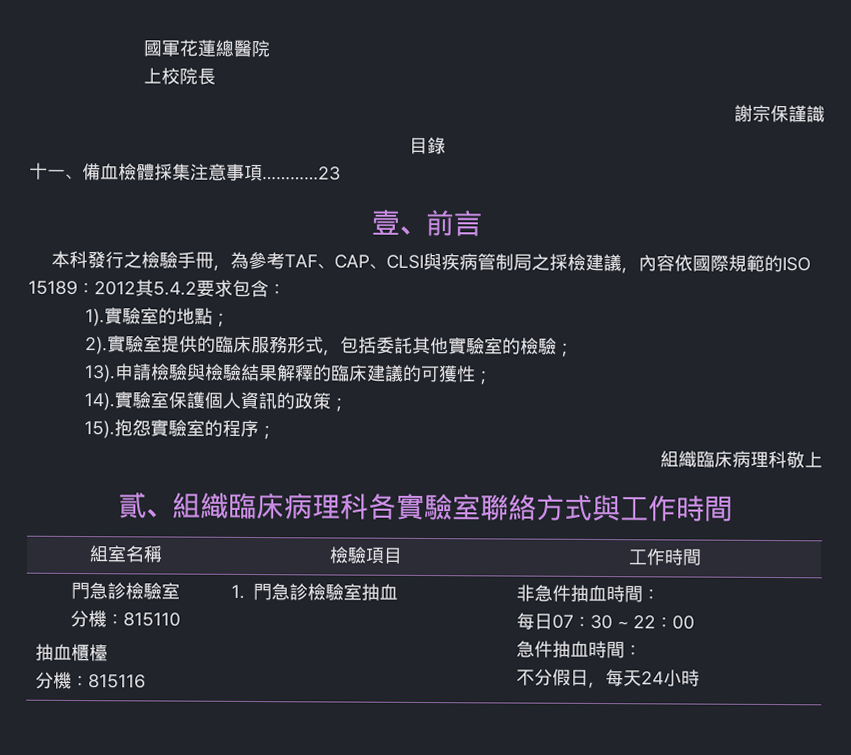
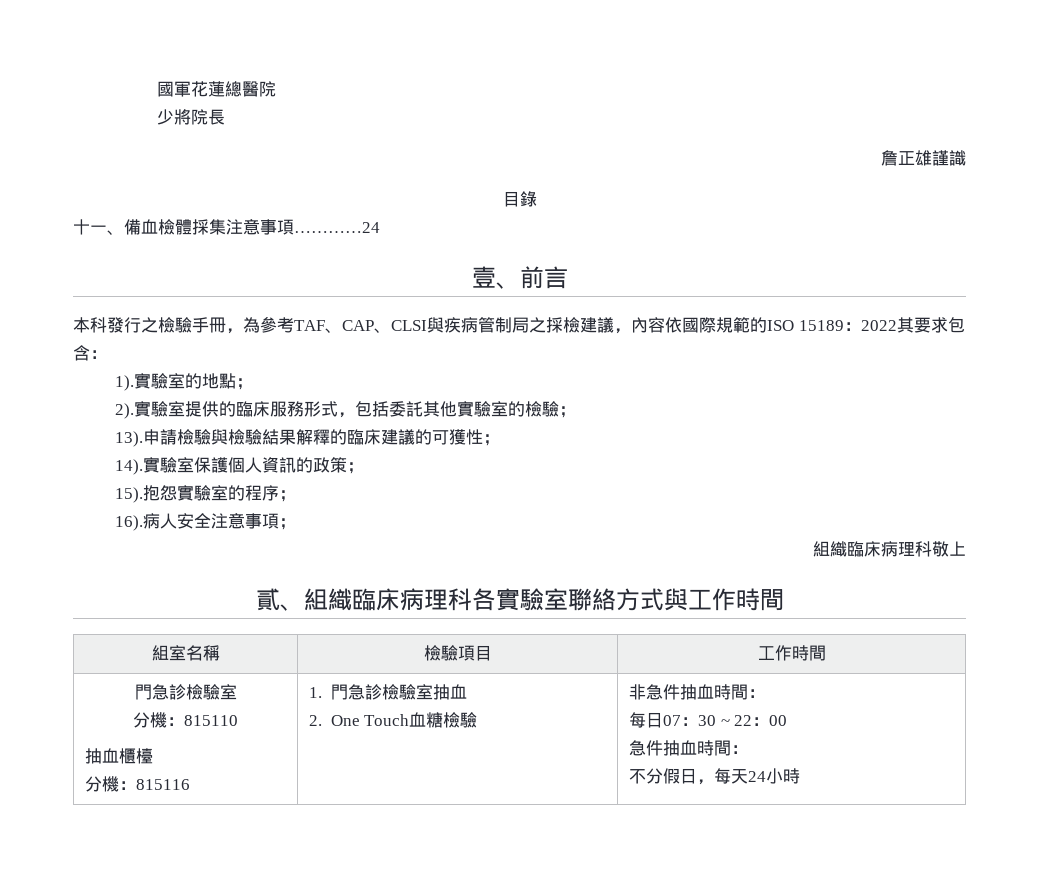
[142,67,180,85] 上校 -> [156,109,191,125] 少將
[734,104,789,123] 謝宗保 -> [881,150,932,166] 詹正雄
[262,166,341,181] …………23 -> [294,222,380,233] …………24
[94,279,197,297] 2012其5.4.2 -> [860,317,914,333] 2022其
(276, 432) none -> [114,513,296,531] // 16).病人安全注意事項；
(399, 591) none -> [309,712,478,728] // 2. One Touch血糖檢驗

